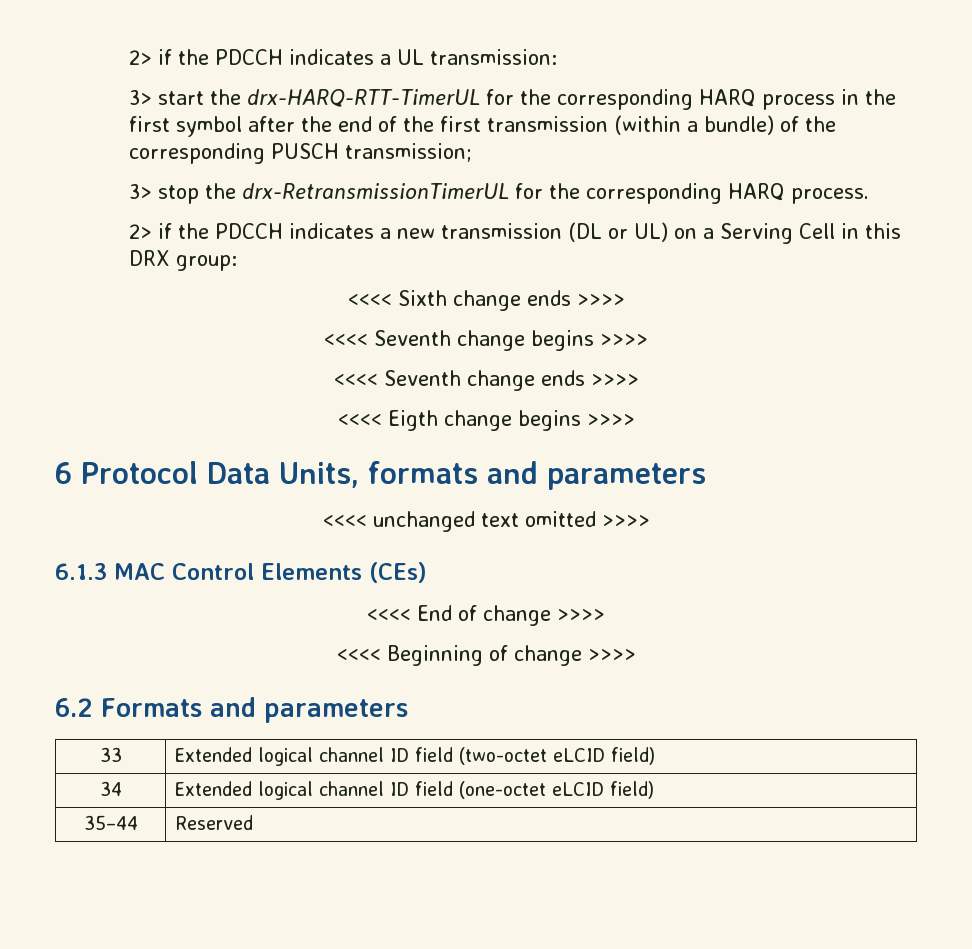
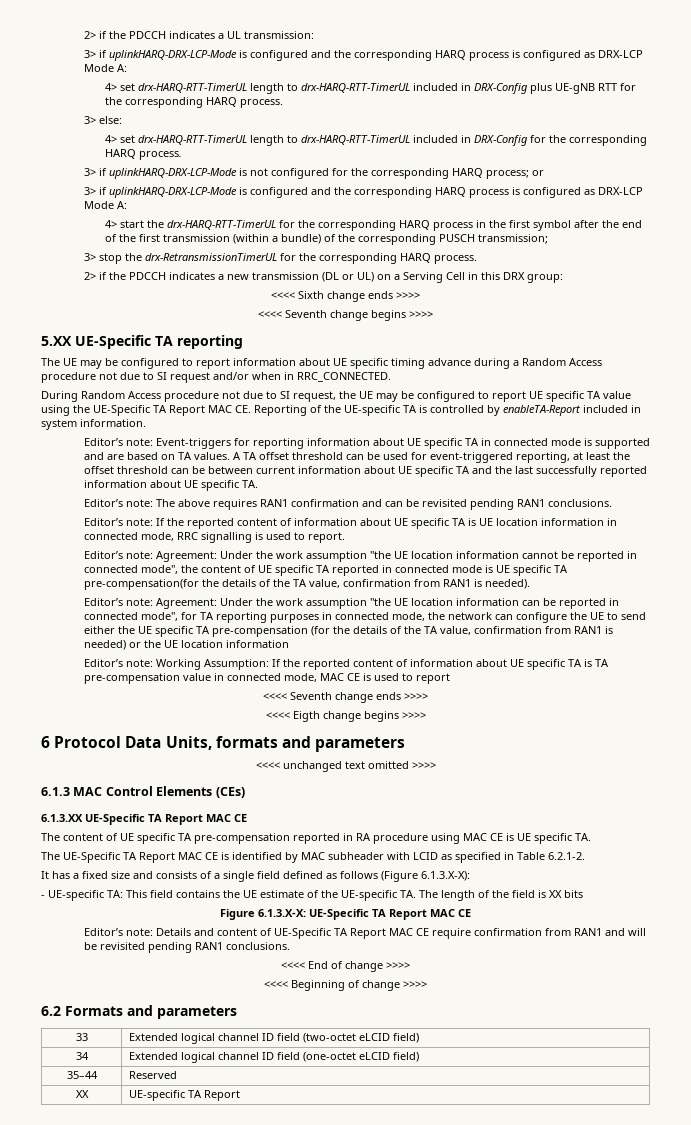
(152, 97) none -> [98,50,643,61] [83,64,127,72] [104,83,636,94] [104,97,283,108] [83,116,122,124] [104,135,647,146] [104,149,182,160] [83,168,544,179] [83,187,643,198] [83,201,127,209] [104,220,117,228] if uplinkHARQ-DRX-LCP-Mode is configured and the corresponding HARQ process is configured as DRX-LCP Mode A: // 4> set drx-HARQ-RTT-TimerUL length to drx-HARQ-RTT-TimerUL included in DRX-Config plus UE-gNB RTT for the corresponding HARQ process. // 3> else: // 4> set drx-HARQ-RTT-TimerUL length to drx-HARQ-RTT-TimerUL included in DRX-Config for the corresponding HARQ process. // 3> if uplinkHARQ-DRX-LCP-Mode is not configured for the corresponding HARQ process; or // 3> if uplinkHARQ-DRX-LCP-Mode is configured and the corresponding HARQ process is configured as DRX-LCP Mode A: // 4>
(648, 340) none -> [41,335,243,349] [41,358,602,369] [41,372,391,383] [41,391,631,402] [41,405,641,416] [41,419,146,430] [83,438,650,449] [83,452,630,463] [83,466,647,477] [83,480,258,491] [83,499,612,510] [83,518,617,529] [83,532,345,543] [83,551,637,562] [83,565,568,576] [83,579,530,590] [83,598,619,609] [83,612,646,623] [83,626,613,637] [83,640,289,650] [83,659,609,670] [83,673,450,684] // 5.XX UE-Specific TA reporting // The UE may be configured to report information about UE specific timing advance during a Random Access procedure not due to SI request and/or when in RRC_CONNECTED. // During Random Access procedure not due to SI request, the UE may be configured to report UE specific TA value using the UE-Specific TA Report MAC CE. Reporting of the UE-specific TA is controlled by enableTA-Report included in system information. // Editor’s note: Event-triggers for reporting information about UE specific TA in connected mode is supported and are based on TA values. A TA offset threshold can be used for event-triggered reporting, at least the offset threshold can be between current information about UE specific TA and the last successfully reported information about UE specific TA. // Editor’s note: The above requires RAN1 confirmation and can be revisited pending RAN1 conclusions. // Editor’s note: If the reported content of information about UE specific TA is UE location information in connected mode, RRC signalling is used to report. // Editor’s note: Agreement: Under the work assumption "the UE location information cannot be reported in connected mode", the content of UE specific TA reported in connected mode is UE specific TA pre-compensation(for the details of the TA value, confirmation from RAN1 is needed). // Editor’s note: Agreement: Under the work assumption "the UE location information can be reported in connected mode", for TA reporting purposes in connected mode, the network can configure the UE to send either the UE specific TA pre-compensation (for the details of the TA value, confirmation from RAN1 is needed) or the UE location information // Editor’s note: Working Assumption: If the reported content of information about UE specific TA is TA pre-compensation value in connected mode, MAC CE is used to report
(427, 572) none -> [41,814,247,825] [41,833,591,844] [41,852,585,863] [41,871,470,882] [41,890,583,901] [220,909,471,920] [83,928,646,939] [83,942,290,953] // 6.1.3.XX UE-Specific TA Report MAC CE // The content of UE specific TA pre-compensation reported in RA procedure using MAC CE is UE specific TA. // The UE-Specific TA Report MAC CE is identified by MAC subheader with LCID as specified in Table 6.2.1-2. // It has a fixed size and consists of a single field defined as follows (Figure 6.1.3.X-X): // - UE-specific TA: This field contains the UE estimate of the UE-specific TA. The length of the field is XX bits // Figure 6.1.3.X-X: UE-Specific TA Report MAC CE // Editor’s note: Details and content of UE-Specific TA Report MAC CE require confirmation from RAN1 and will be revisited pending RAN1 conclusions.
(253, 822) none -> [75,1090,89,1098] [129,1090,241,1101] // XX | UE-specific TA Report

